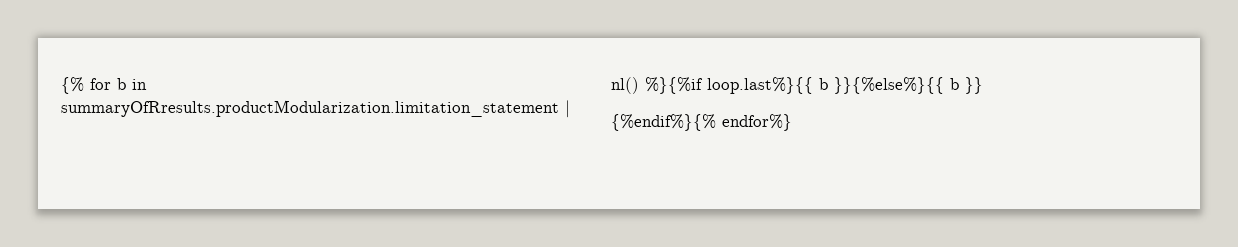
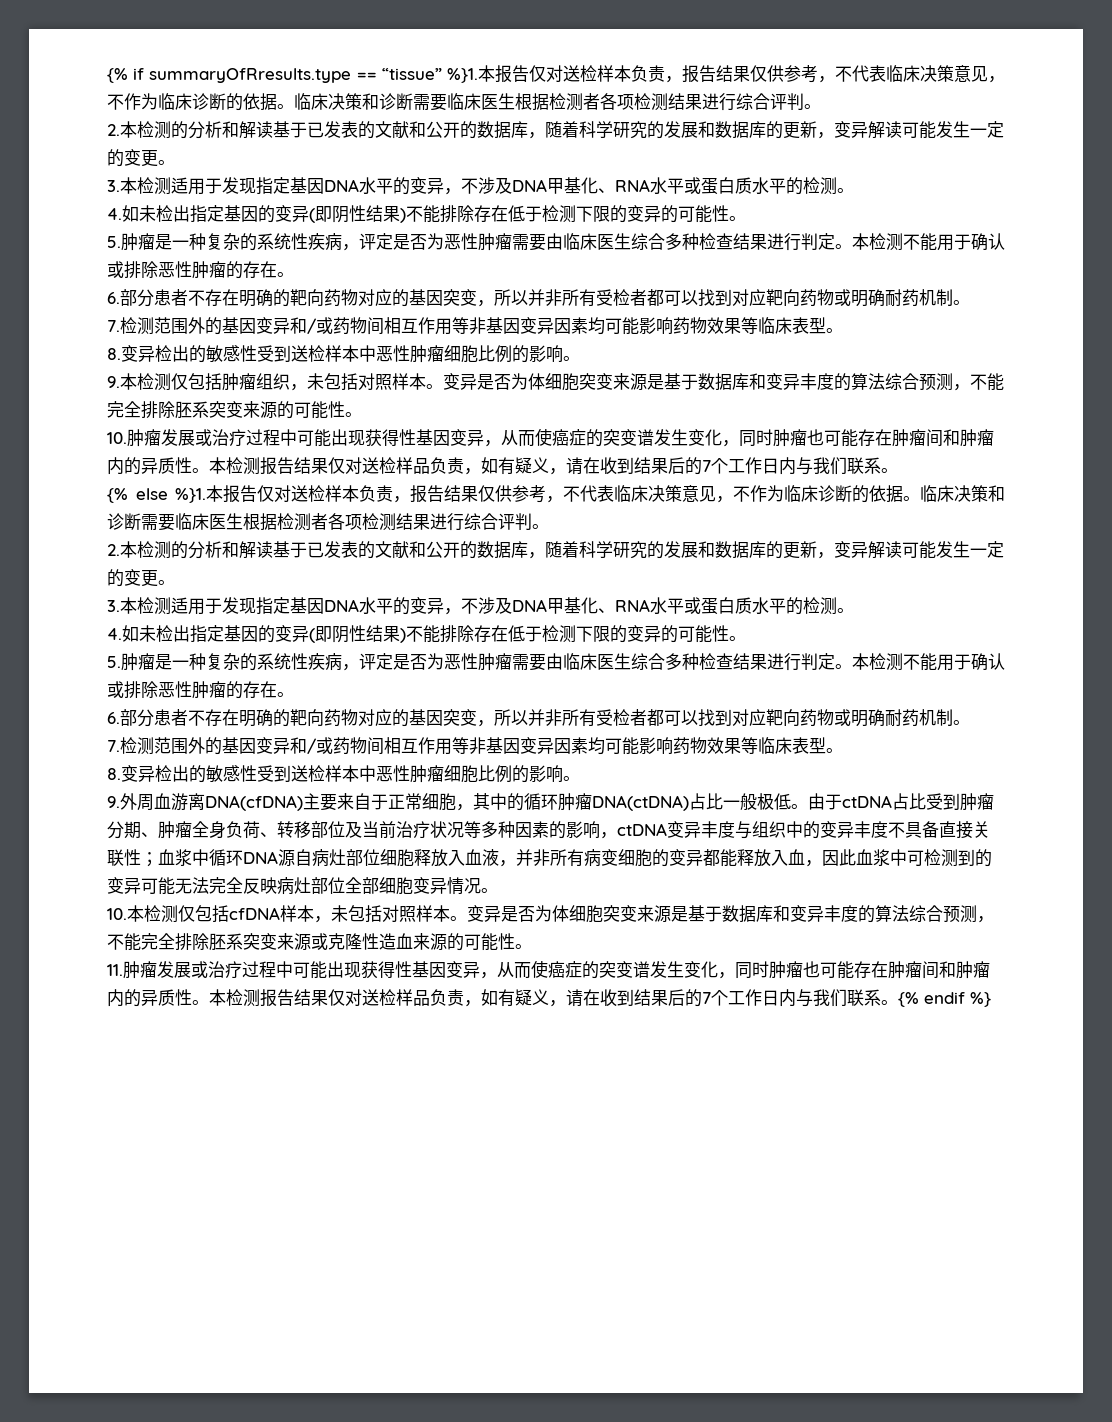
[61,77,147,94] [61,100,570,118] [611,77,983,94] [611,114,792,131] {% for b in summaryOfRresults.productModularization.limitation_statement | nl() %}{%if loop.last%}{{ b }}{%else%}{{ b }} // {%endif%}{% endfor%} -> [107,65,1005,83] [107,93,821,111] [107,121,1004,139] [107,149,175,167] [107,177,854,195] [107,205,746,223] [107,233,1005,251] [107,261,294,279] [107,289,970,307] [107,317,843,335] [107,345,580,363] [107,373,1004,391] [107,401,362,419] [107,428,994,447] [107,457,898,475] [107,485,1005,503] [107,513,549,531] [107,541,1004,559] [107,569,175,587] [107,597,854,615] [107,625,746,643] [107,653,1005,671] [107,681,294,699] [107,709,970,727] [107,737,843,755] [107,765,580,783] [107,793,994,811] [107,821,990,839] [107,849,992,867] [107,877,498,895] [107,905,994,923] [107,933,532,951] [107,960,990,979] [107,989,991,1007] {% if summaryOfRresults.type == “tissue” %}1.本报告仅对送检样本负责，报告结果仅供参考，不代表临床决策意见，不作为临床诊断的依据。临床决策和诊断需要临床医生根据检测者各项检测结果进行综合评判。 // 2.本检测的分析和解读基于已发表的文献和公开的数据库，随着科学研究的发展和数据库的更新，变异解读可能发生一定的变更。 // 3.本检测适用于发现指定基因DNA水平的变异，不涉及DNA甲基化、RNA水平或蛋白质水平的检测。 // 4.如未检出指定基因的变异(即阴性结果)不能排除存在低于检测下限的变异的可能性。 // 5.肿瘤是一种复杂的系统性疾病，评定是否为恶性肿瘤需要由临床医生综合多种检查结果进行判定。本检测不能用于确认或排除恶性肿瘤的存在。 // 6.部分患者不存在明确的靶向药物对应的基因突变，所以并非所有受检者都可以找到对应靶向药物或明确耐药机制。 // 7.检测范围外的基因变异和/或药物间相互作用等非基因变异因素均可能影响药物效果等临床表型。 // 8.变异检出的敏感性受到送检样本中恶性肿瘤细胞比例的影响。 // 9.本检测仅包括肿瘤组织，未包括对照样本。变异是否为体细胞突变来源是基于数据库和变异丰度的算法综合预测，不能完全排除胚系突变来源的可能性。 // 10.肿瘤发展或治疗过程中可能出现获得性基因变异，从而使癌症的突变谱发生变化，同时肿瘤也可能存在肿瘤间和肿瘤内的异质性。本检测报告结果仅对送检样品负责，如有疑义，请在收到结果后的7个工作日内与我们联系。 // {% else %}1.本报告仅对送检样本负责，报告结果仅供参考，不代表临床决策意见，不作为临床诊断的依据。临床决策和诊断需要临床医生根据检测者各项检测结果进行综合评判。 // 2.本检测的分析和解读基于已发表的文献和公开的数据库，随着科学研究的发展和数据库的更新，变异解读可能发生一定的变更。 // 3.本检测适用于发现指定基因DNA水平的变异，不涉及DNA甲基化、RNA水平或蛋白质水平的检测。 // 4.如未检出指定基因的变异(即阴性结果)不能排除存在低于检测下限的变异的可能性。 // 5.肿瘤是一种复杂的系统性疾病，评定是否为恶性肿瘤需要由临床医生综合多种检查结果进行判定。本检测不能用于确认或排除恶性肿瘤的存在。 // 6.部分患者不存在明确的靶向药物对应的基因突变，所以并非所有受检者都可以找到对应靶向药物或明确耐药机制。 // 7.检测范围外的基因变异和/或药物间相互作用等非基因变异因素均可能影响药物效果等临床表型。 // 8.变异检出的敏感性受到送检样本中恶性肿瘤细胞比例的影响。 // 9.外周血游离DNA(cfDNA)主要来自于正常细胞，其中的循环肿瘤DNA(ctDNA)占比一般极低。由于ctDNA占比受到肿瘤分期、肿瘤全身负荷、转移部位及当前治疗状况等多种因素的影响，ctDNA变异丰度与组织中的变异丰度不具备直接关联性；血浆中循环DNA源自病灶部位细胞释放入血液，并非所有病变细胞的变异都能释放入血，因此血浆中可检测到的变异可能无法完全反映病灶部位全部细胞变异情况。 // 10.本检测仅包括cfDNA样本，未包括对照样本。变异是否为体细胞突变来源是基于数据库和变异丰度的算法综合预测，不能完全排除胚系突变来源或克隆性造血来源的可能性。 // 11.肿瘤发展或治疗过程中可能出现获得性基因变异，从而使癌症的突变谱发生变化，同时肿瘤也可能存在肿瘤间和肿瘤内的异质性。本检测报告结果仅对送检样品负责，如有疑义，请在收到结果后的7个工作日内与我们联系。{% endif %}

